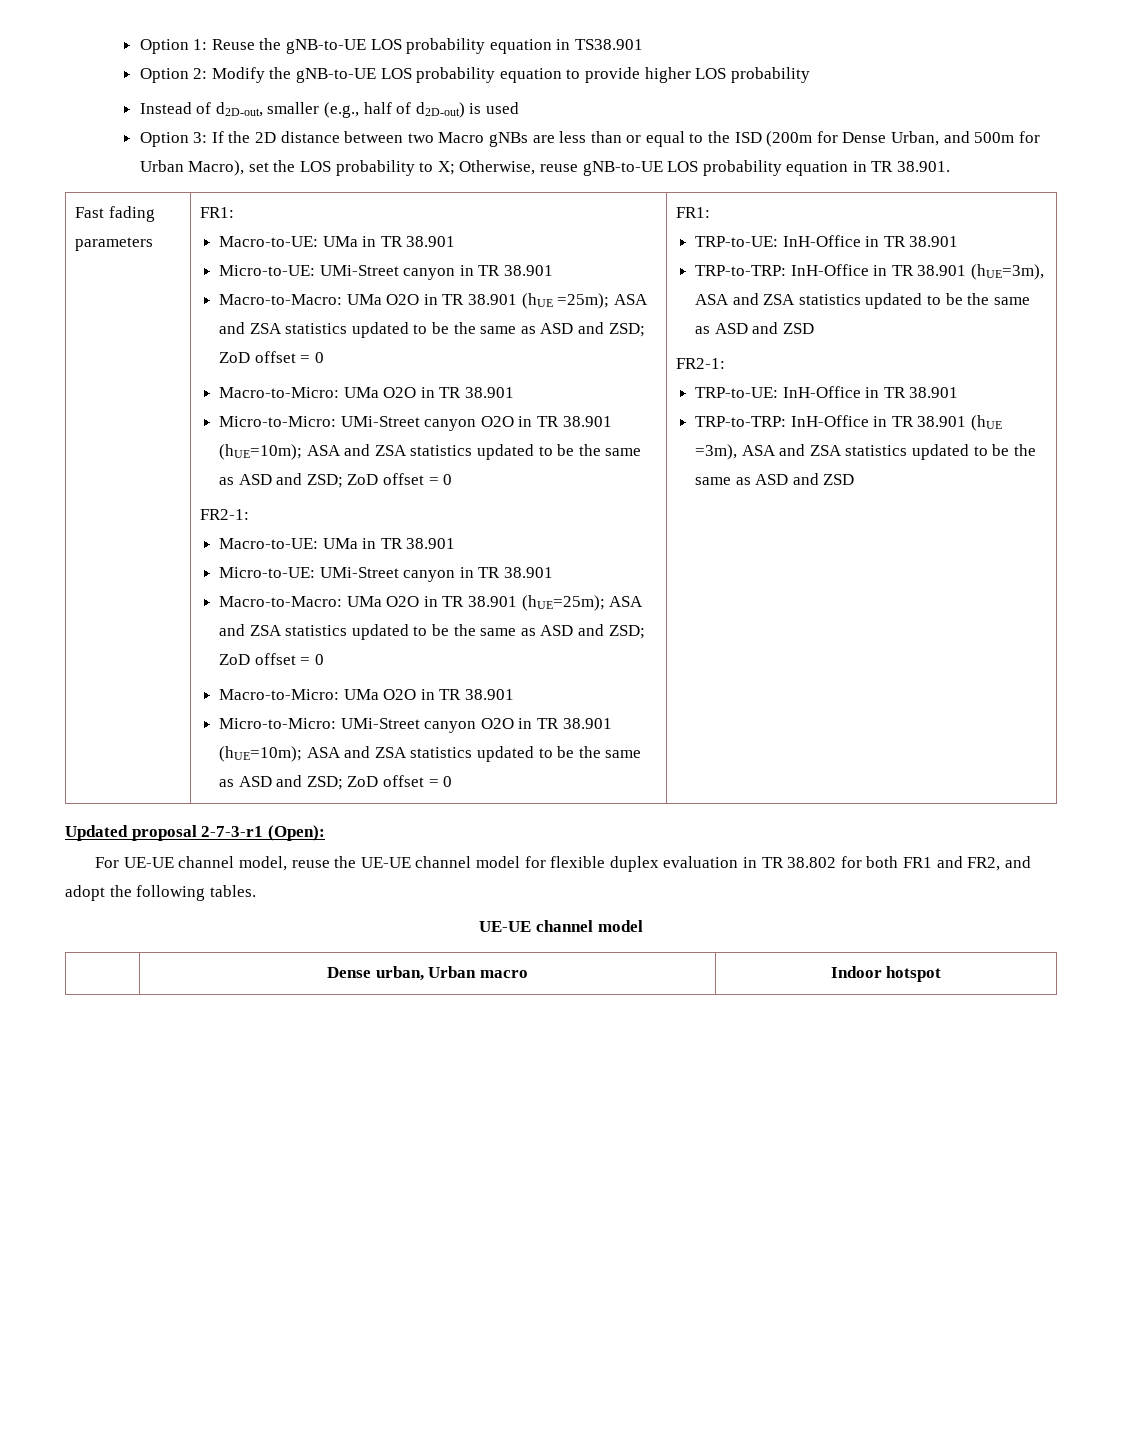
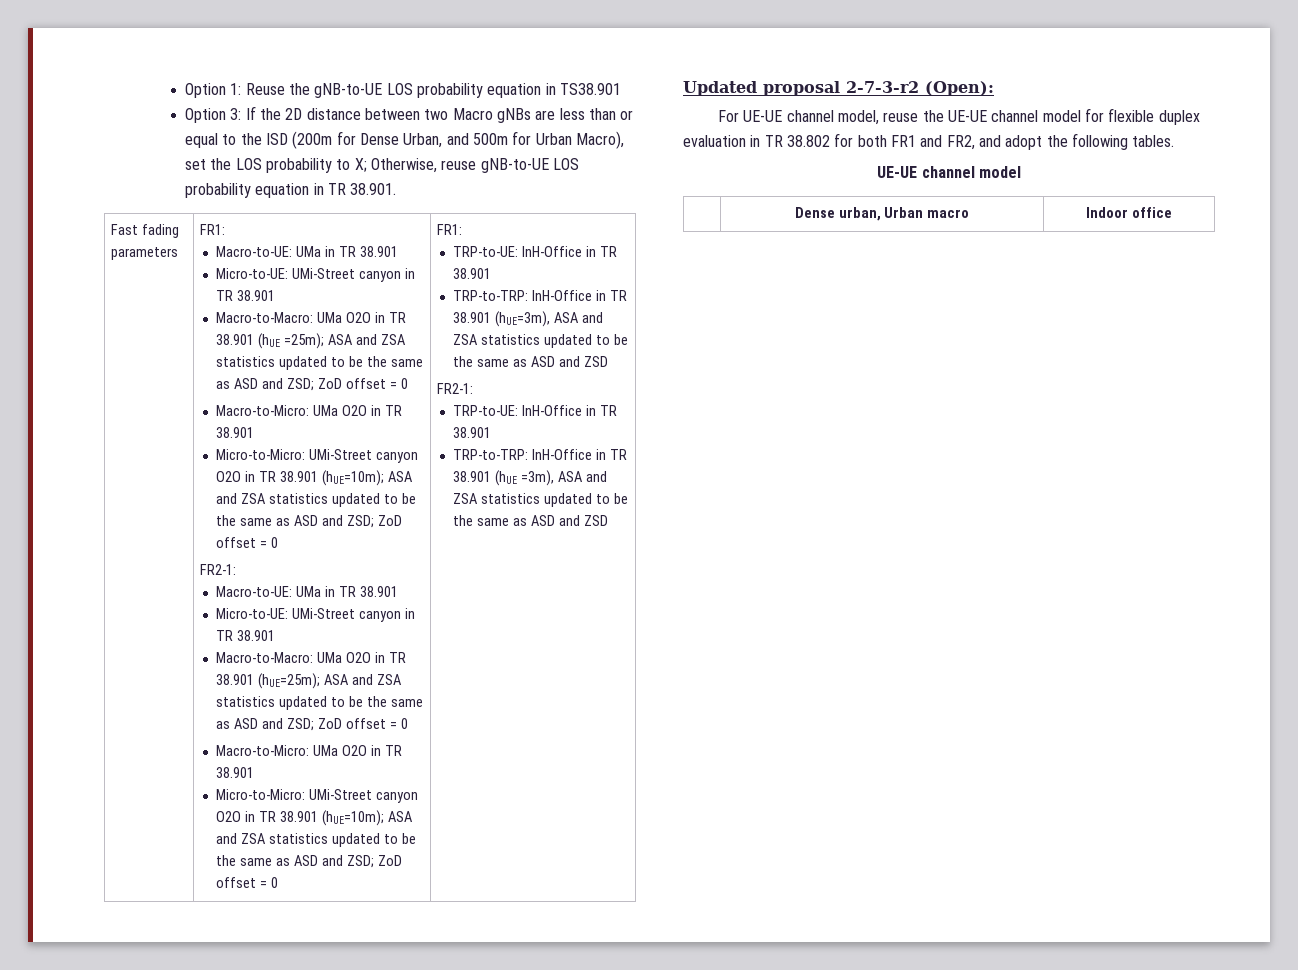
[139,67,810,83] [139,102,519,118] // Option 2: Modify the gNB-to-UE LOS probability equation to provide higher LOS probability // Instead of d2D-out, smaller (e.g., half of d2D-out) is used -> (622, 89) none
[201,826,264,837] 2-7-3-r1 -> [846,81,919,93] 2-7-3-r2
[886,966,942,982] hotspot -> [1131,207,1172,218] office

